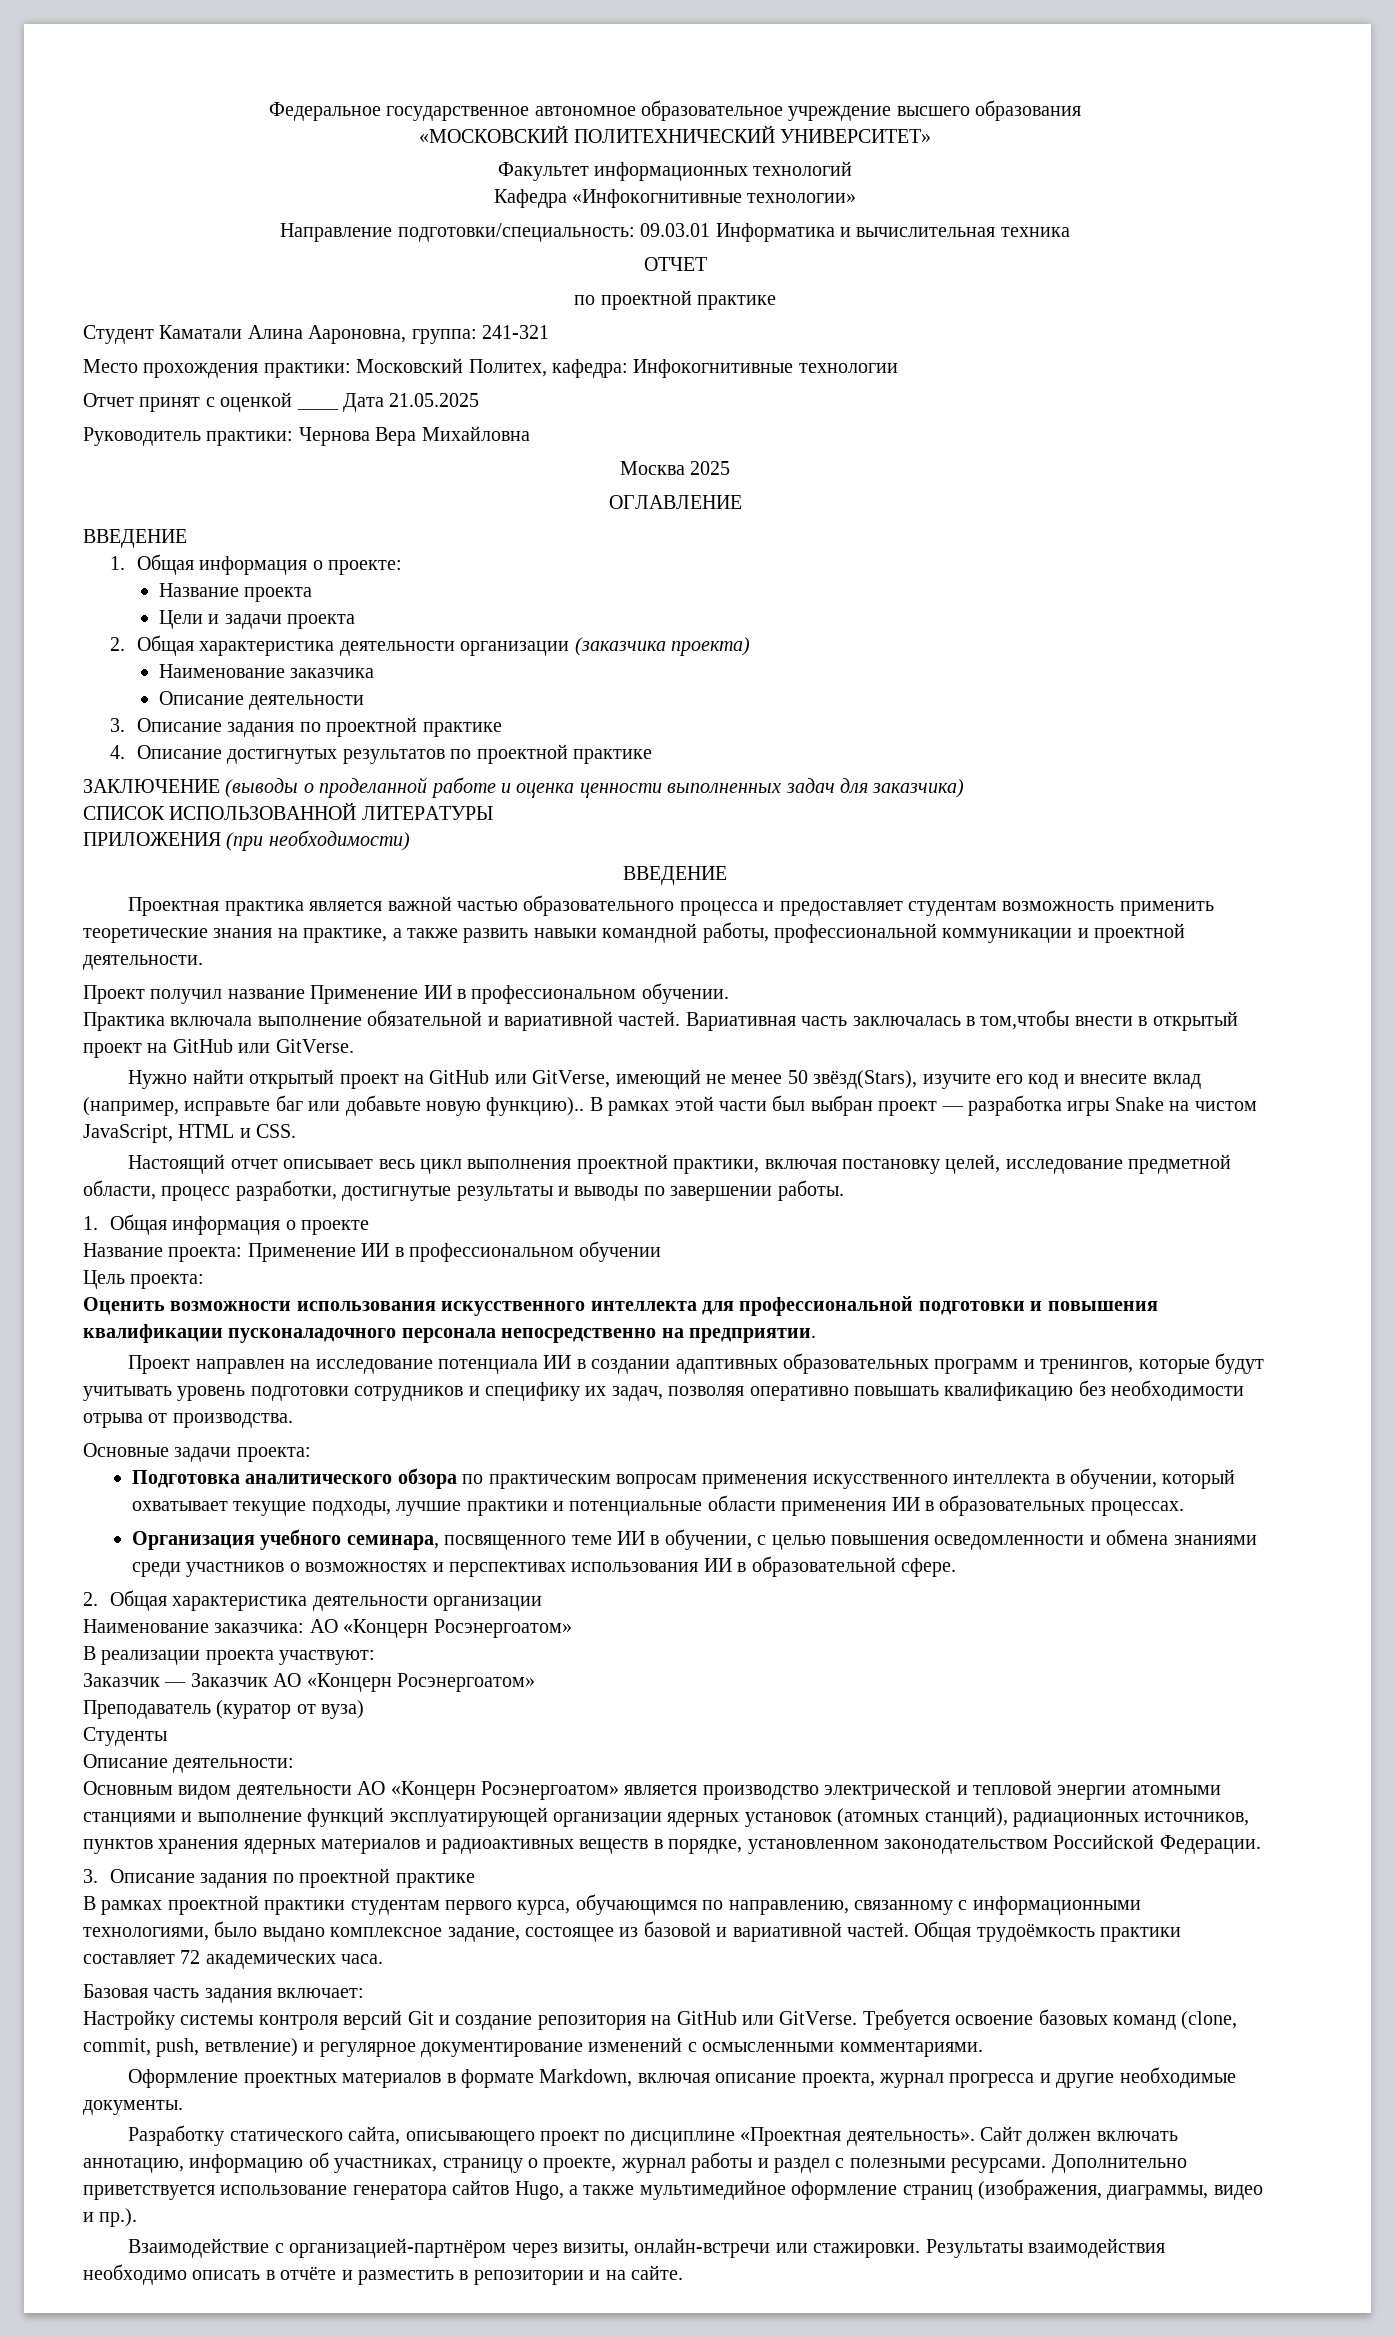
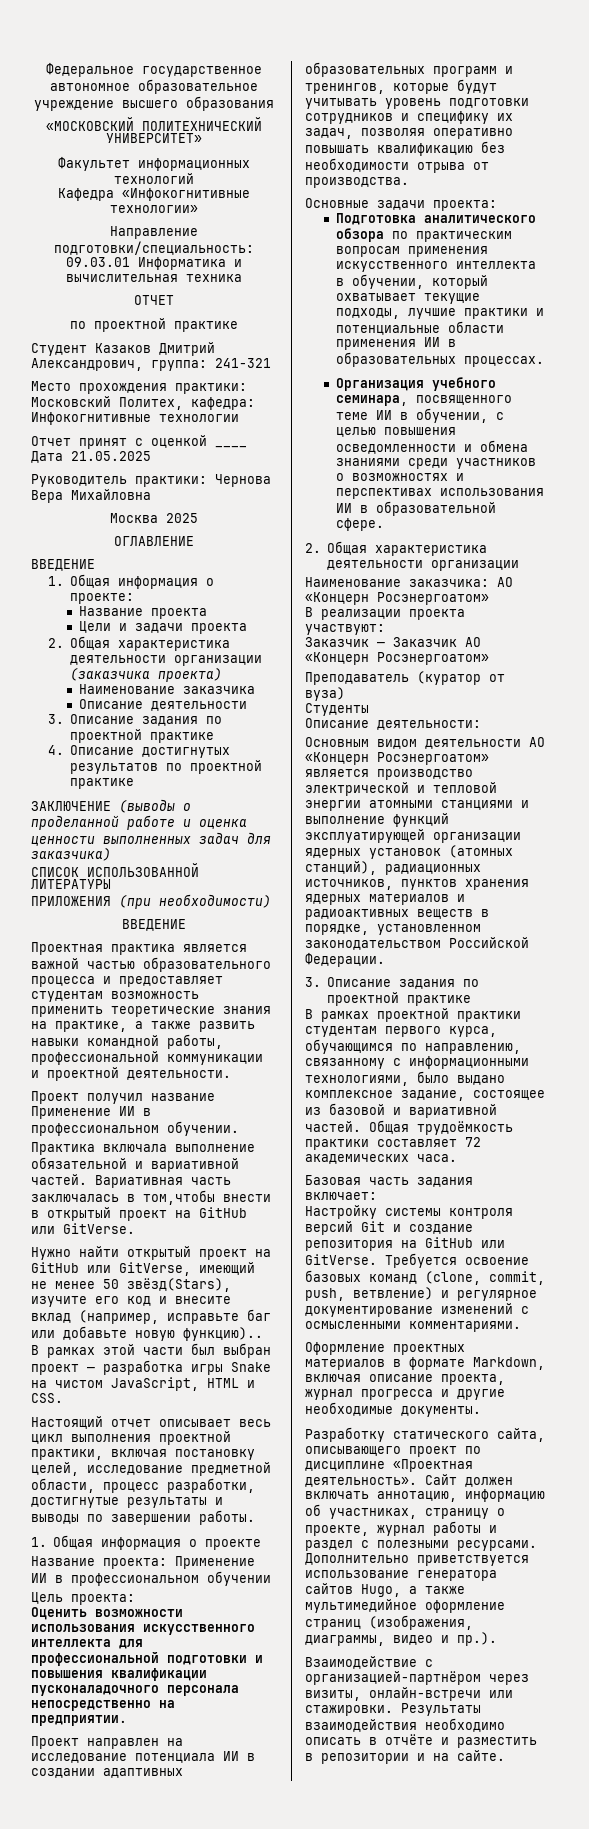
[159,325,407,344] Каматали Алина Аароновна, -> [95,342,215,356] [31,358,143,371] Казаков Дмитрий Александрович,

